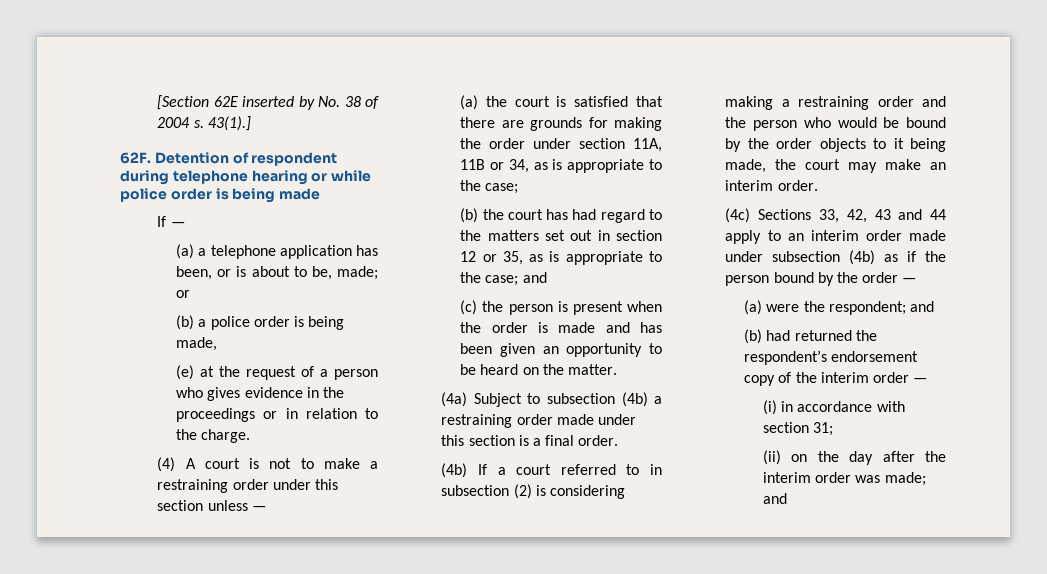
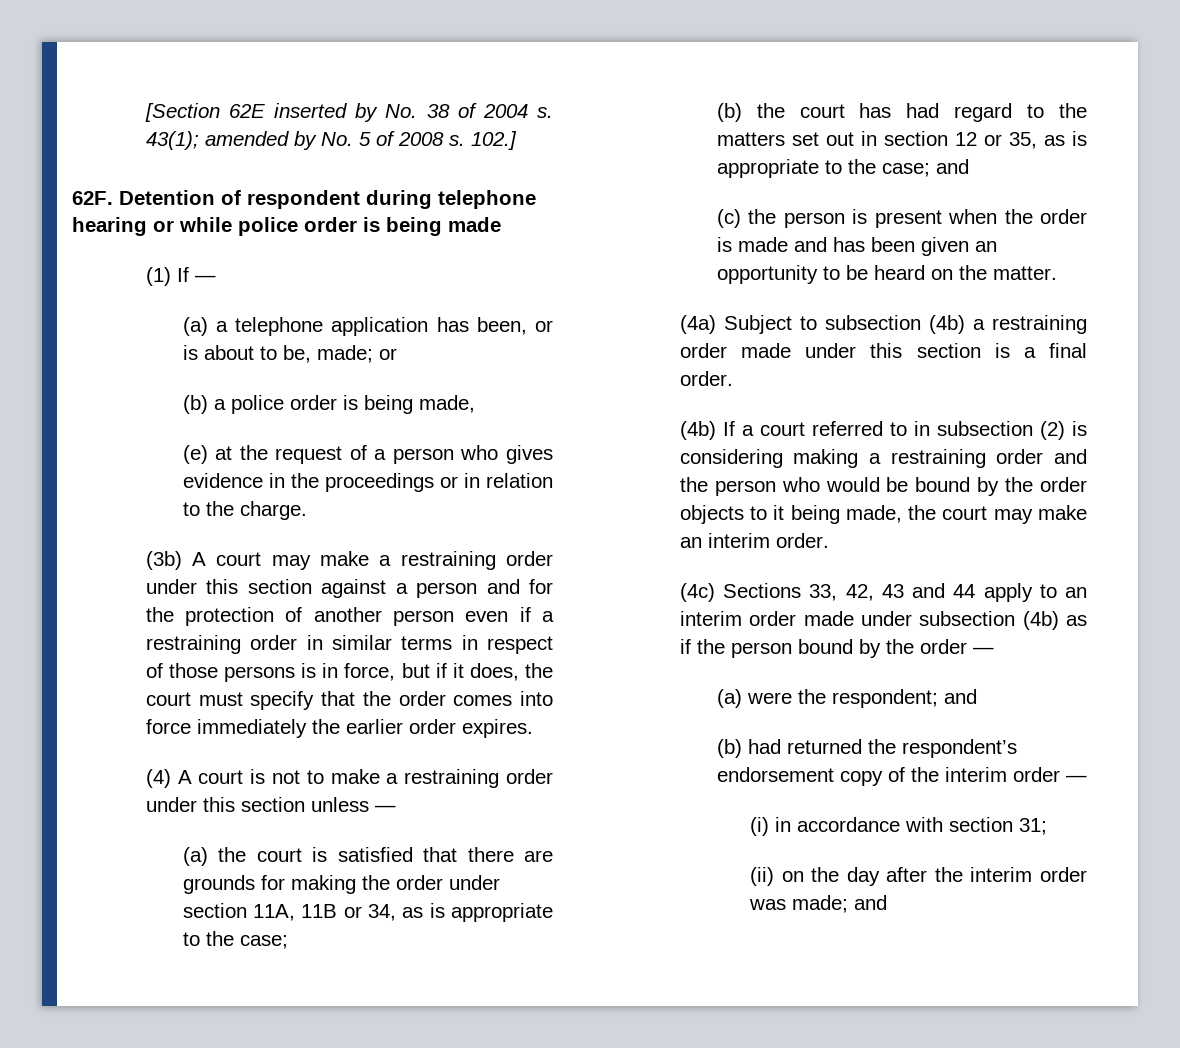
[207,116,251,131] 43(1).] -> [145,131,517,150] 43(1); amended by No. 5 of 2008 s. 102.]
(321, 194) none -> [145,267,171,286] (1)
(251, 436) none -> [145,551,553,570] [145,579,554,598] [145,607,554,626] [145,635,553,654] [145,663,554,682] [145,691,553,710] [145,719,533,738] // (3b) A court may make a restraining order under this section against a person and for the protection of another person even if a restraining order in similar terms in respect of those persons is in force, but if it does, the court must specify that the order comes into force immediately the earlier order expires.

